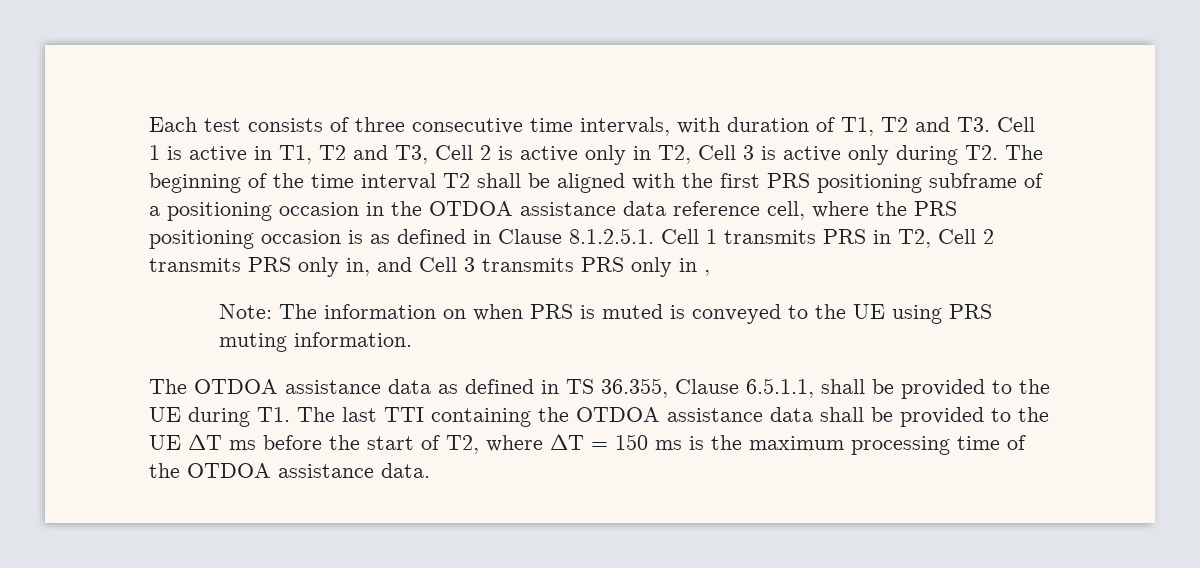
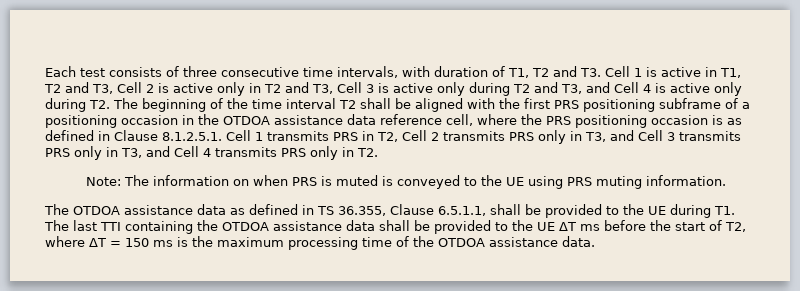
[658,145,691,164] T2, -> [264,82,333,94] T2 and T3,
(958, 155) none -> [513,82,742,96] [45,98,86,112] T2 and T3, and Cell 4 is active only during
[346,258,370,276] in, -> [570,131,606,142] in T3,
[704,270,710,276] , -> [121,146,378,160] T3, and Cell 4 transmits PRS only in T2.

